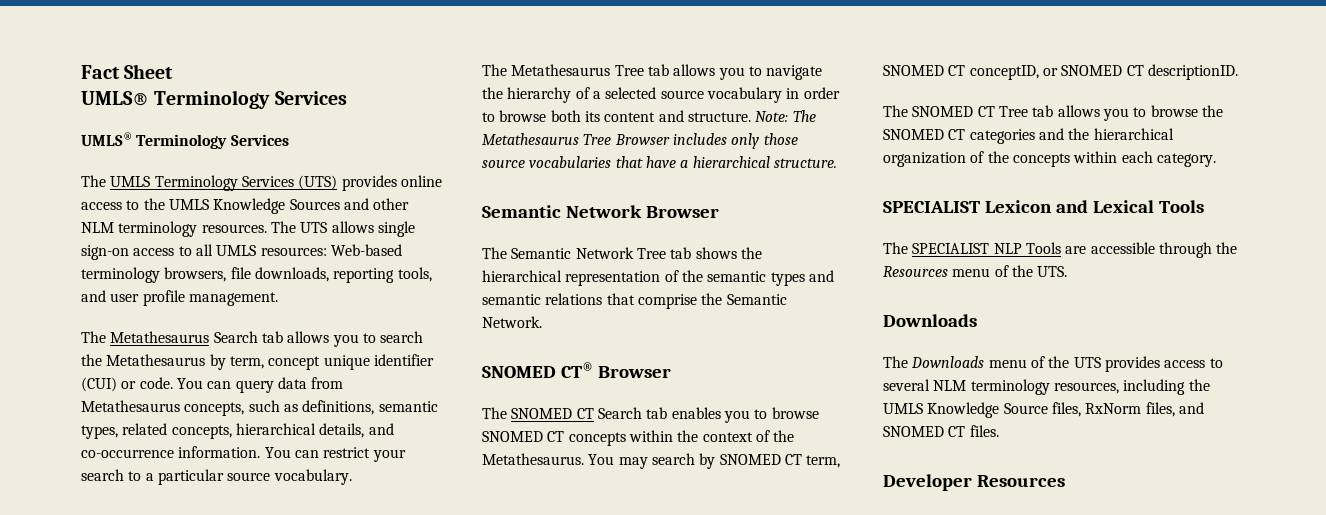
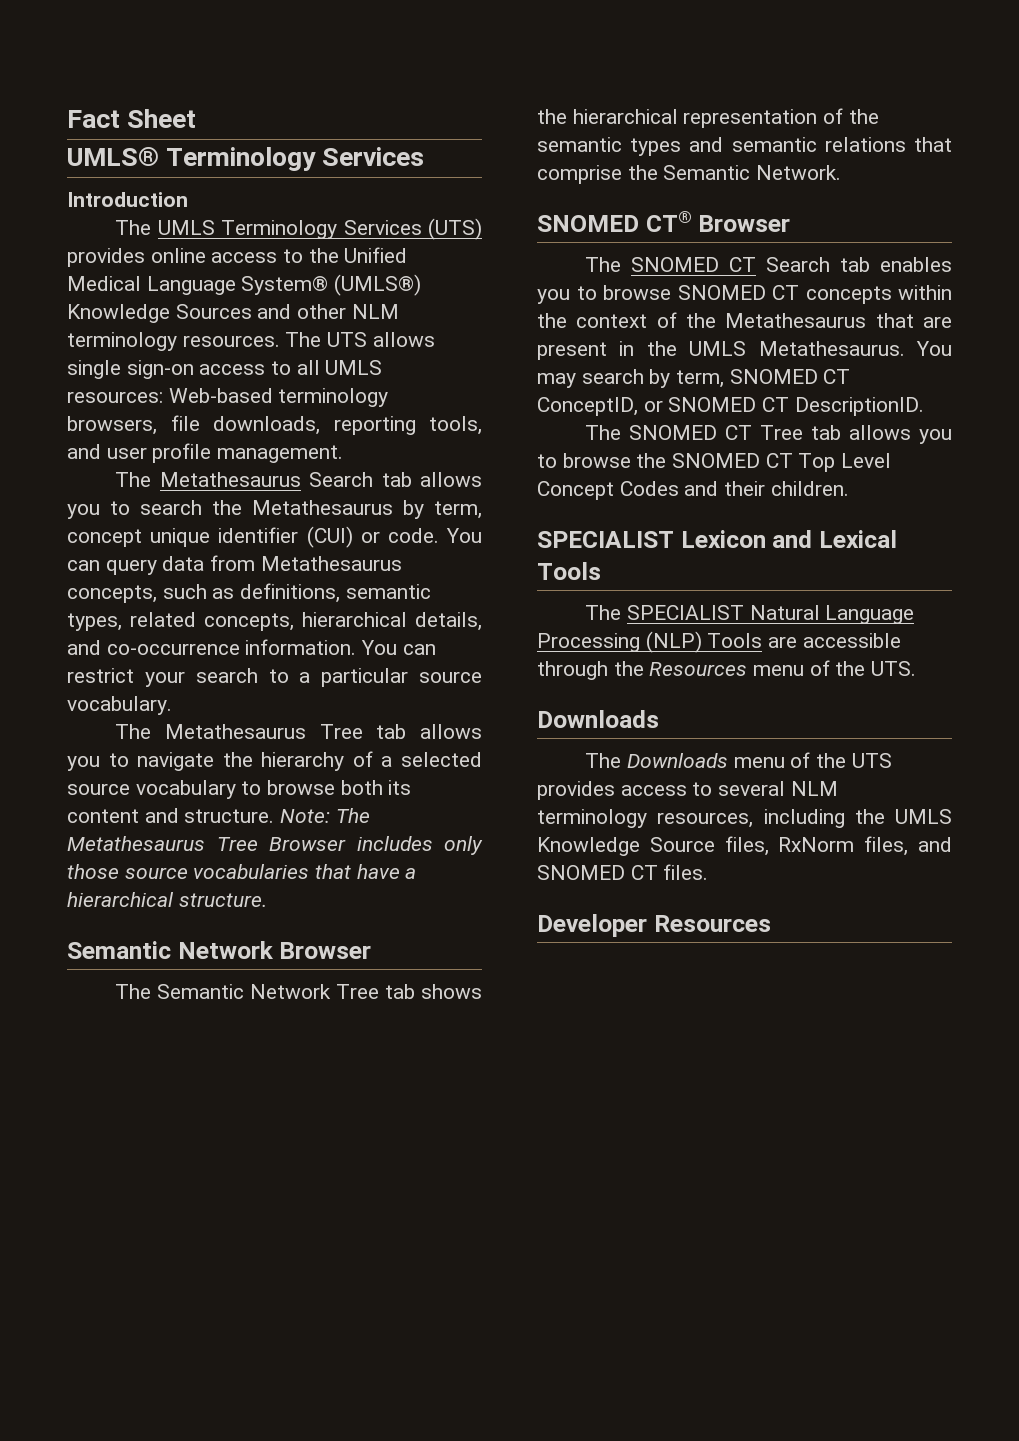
[81,132,289,149] UMLS® Terminology Services -> [67,192,188,207] Introduction
[168,199,209,210] UMLS -> [344,247,408,263] [67,274,422,296] Unified Medical Language System® (UMLS®)
[786,87,840,99] in order -> (236, 789) none
(795, 436) none -> [725,313,952,328] [537,341,747,360] Metathesaurus that are present in the UMLS
[719,454,802,465] SNOMED CT -> (671, 378) none
[969,65,1039,80] conceptID, -> [537,397,638,416] ConceptID,
[1147,64,1238,80] descriptionID. -> [794,397,924,416] DescriptionID.
[969,128,1174,144] [883,151,1216,167] categories and the hierarchical organization of the concepts within each category. -> [798,453,892,472] [537,481,849,500] Top Level Concept Codes and their children.
[993,243,1022,254] NLP -> [749,605,915,624] [537,631,702,653] Natural Language Processing (NLP)

